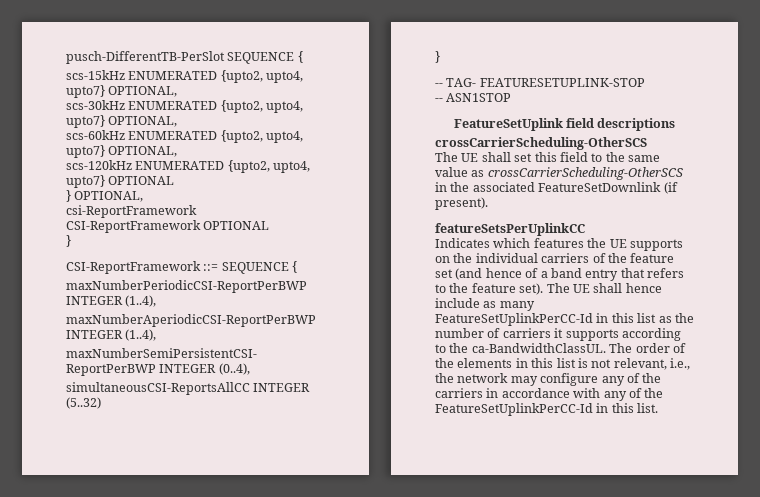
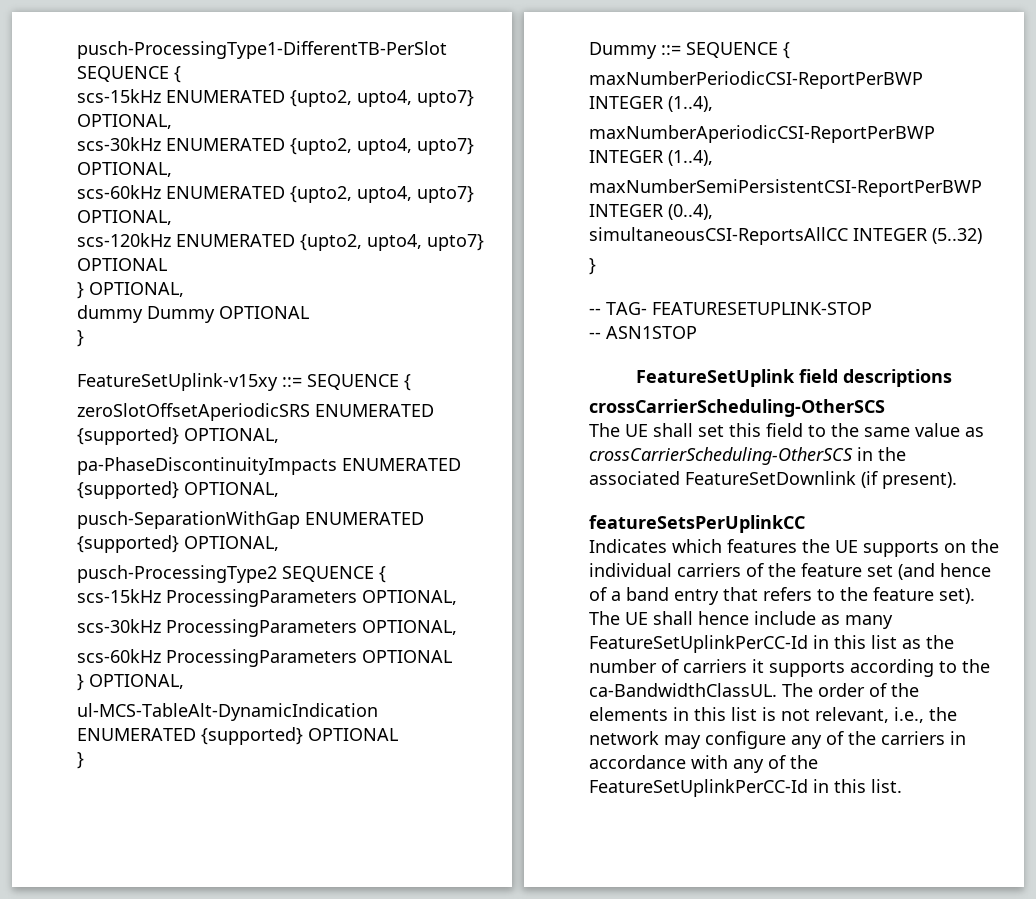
[66,51,225,64] pusch-DifferentTB-PerSlot -> [77,41,447,59] pusch-ProcessingType1-DifferentTB-PerSlot
[66,205,197,218] [66,220,270,233] [66,235,71,247] [66,261,201,274] csi-ReportFramework CSI-ReportFramework OPTIONAL // } // CSI-ReportFramework -> [77,305,309,323] [77,330,84,347] [77,373,411,391] [77,403,434,421] [77,427,279,445] [77,457,461,475] [77,481,279,499] [77,511,424,529] [77,535,279,553] [77,565,386,583] [77,589,457,607] [77,619,457,637] [77,649,452,667] [77,674,184,691] [77,703,378,721] [77,727,398,745] [77,752,84,769] [589,42,657,59] dummy Dummy OPTIONAL // } // FeatureSetUplink-v15xy ::= SEQUENCE { // zeroSlotOffsetAperiodicSRS ENUMERATED {supported} OPTIONAL, // pa-PhaseDiscontinuityImpacts ENUMERATED {supported} OPTIONAL, // pusch-SeparationWithGap ENUMERATED {supported} OPTIONAL, // pusch-ProcessingType2 SEQUENCE { // scs-15kHz ProcessingParameters OPTIONAL, // scs-30kHz ProcessingParameters OPTIONAL, // scs-60kHz ProcessingParameters OPTIONAL // } OPTIONAL, // ul-MCS-TableAlt-DynamicIndication ENUMERATED {supported} OPTIONAL // } // Dummy

